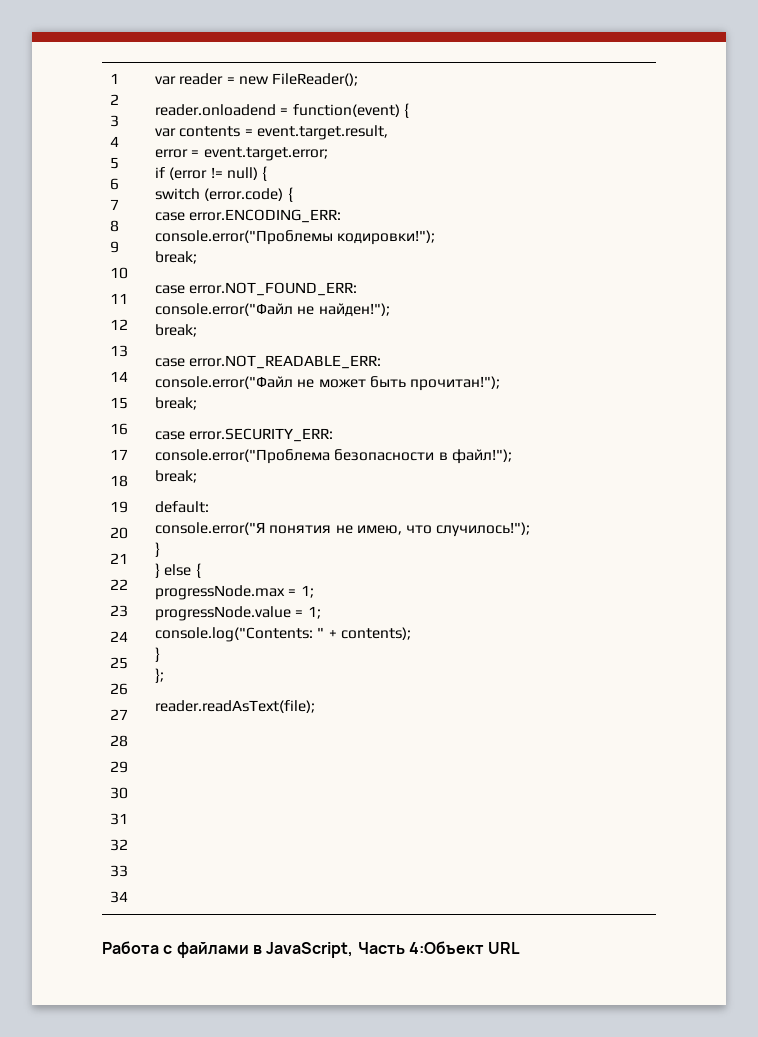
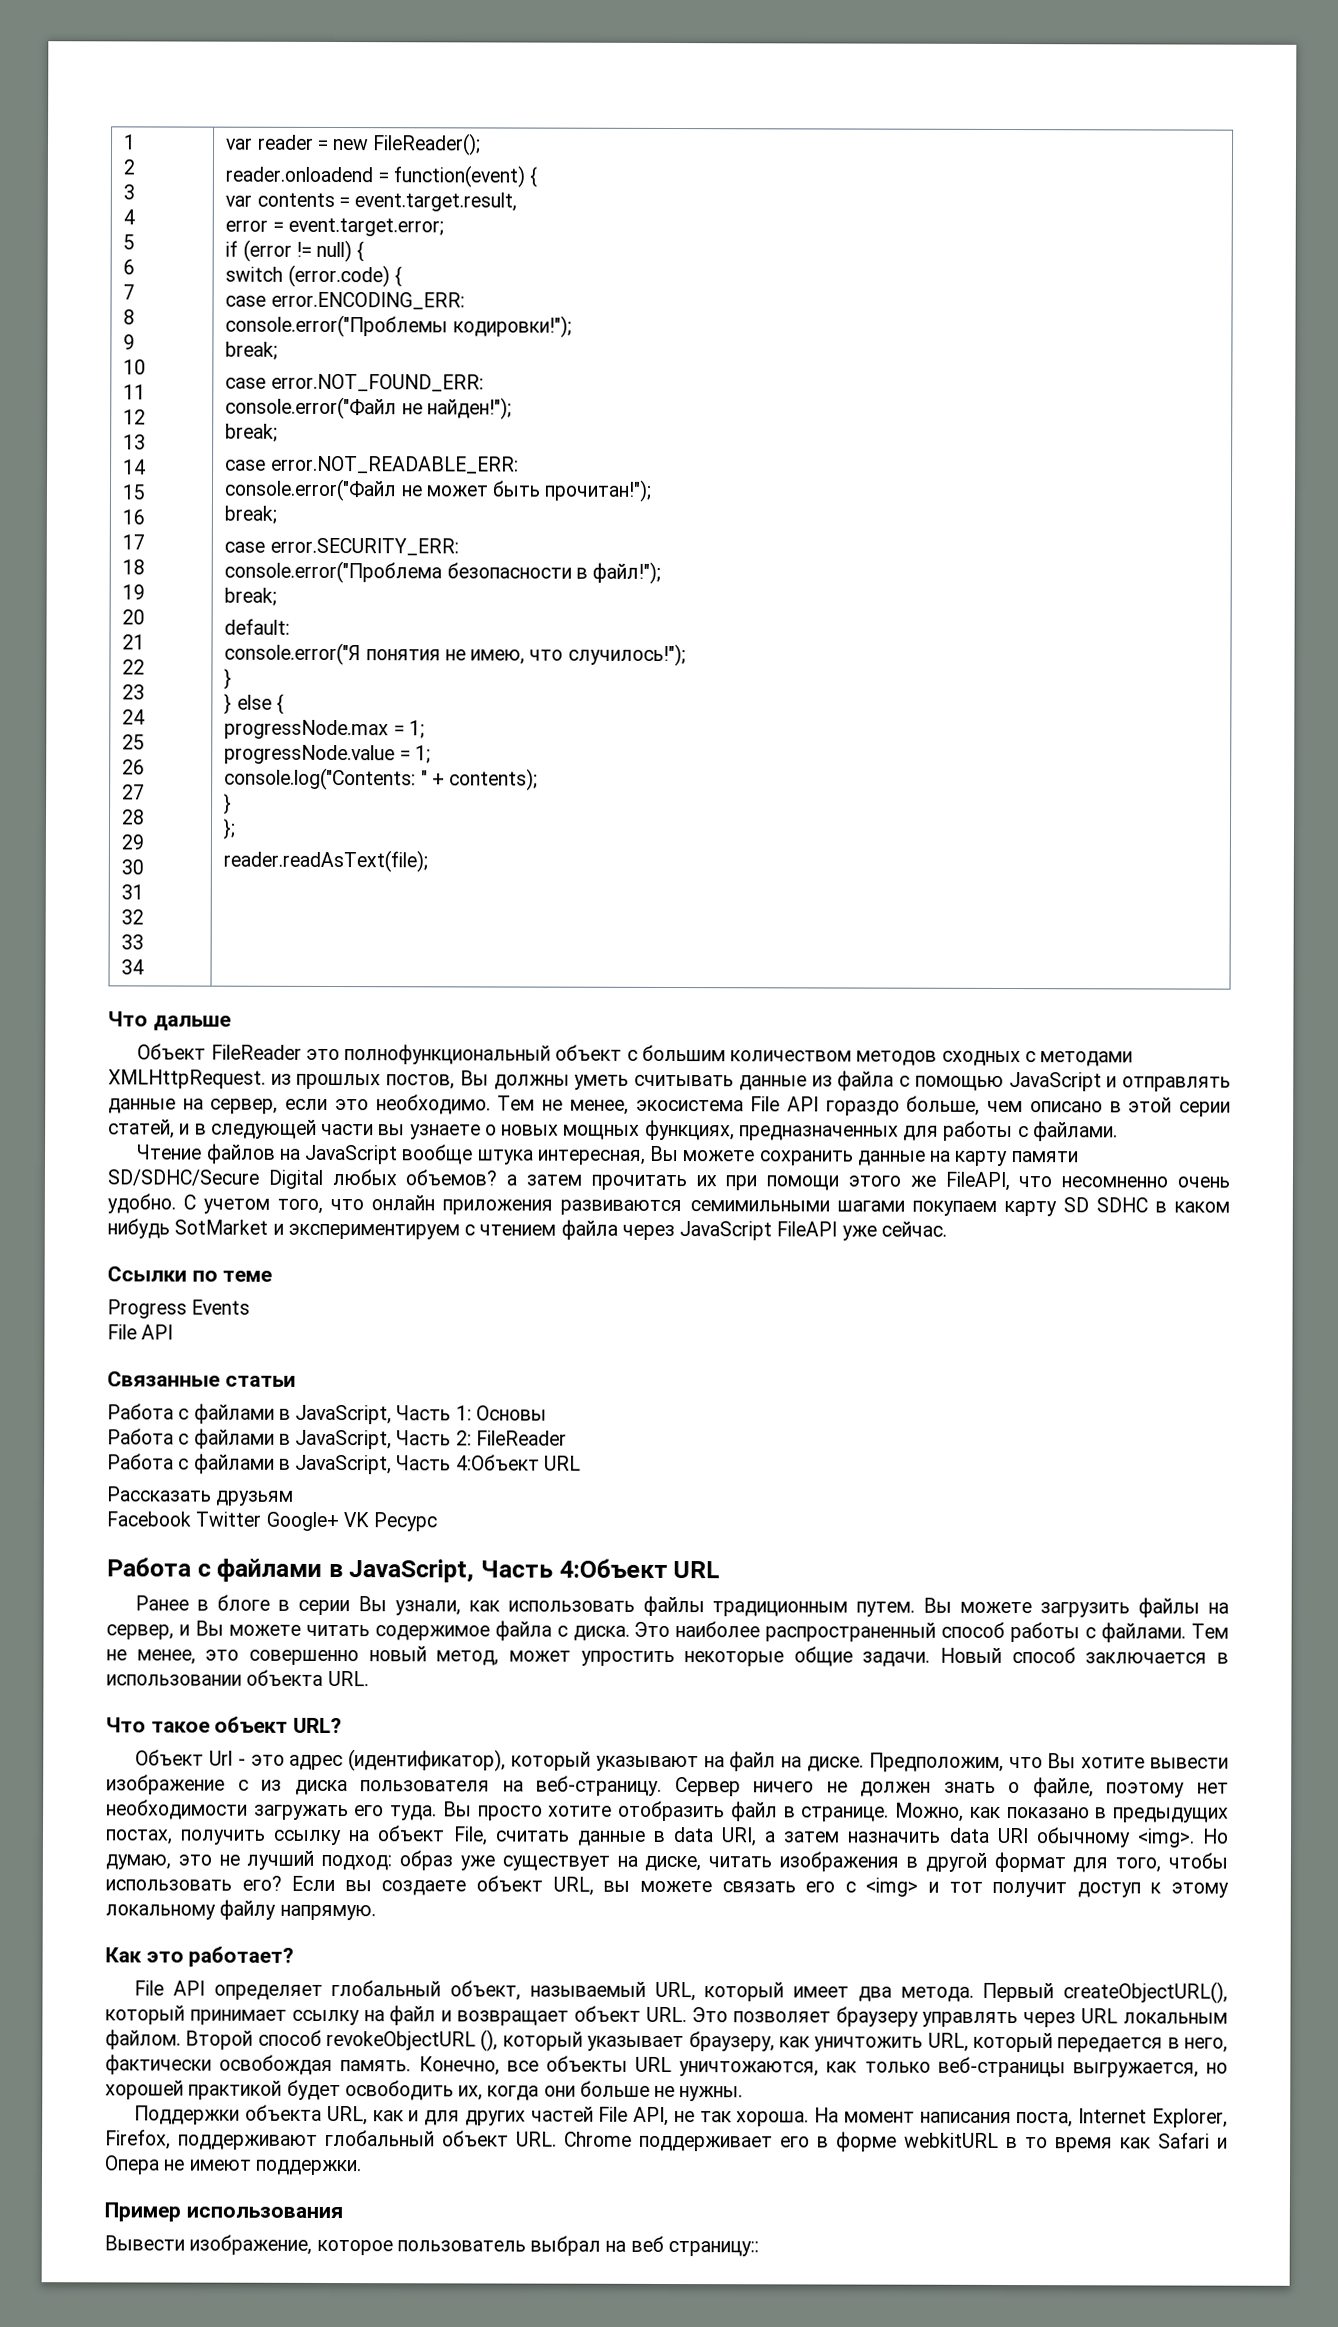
[102,941,521,958] // Работа с файлами в JavaScript, Часть 4:Объект URL -> [108,1011,231,1031] [137,1043,1134,1067] [108,1069,1232,1092] [108,1094,1231,1117] [108,1119,1118,1142] [137,1143,1079,1167] [107,1169,1230,1192] [107,1193,1231,1217] [107,1218,947,1241] [107,1266,273,1282] [107,1299,251,1319] [107,1324,174,1340] [107,1371,296,1387] [107,1403,547,1425] [107,1428,567,1450] [107,1453,581,1475] [106,1486,295,1506] [106,1511,438,1532] [106,1557,721,1583] [135,1594,1229,1618] [106,1620,1229,1643] [106,1646,1229,1667] [106,1669,369,1687] [106,1716,343,1734] [135,1749,1229,1772] [106,1774,1229,1798] [106,1799,1230,1823] [105,1825,1229,1848] [105,1850,1229,1873] [105,1875,1229,1898] [105,1899,376,1921] [105,1946,295,1967] [134,1980,1228,2004] [105,2005,1228,2028] [105,2029,1229,2053] [105,2054,1228,2078] [105,2079,744,2102] [134,2104,1229,2128] [105,2129,1228,2153] [104,2155,362,2176] [104,2202,343,2222] [104,2234,759,2257] // Что дальше // Объект FileReader это полнофункциональный объект с большим количеством методов сходных с методами XMLHttpRequest. из прошлых постов, Вы должны уметь считывать данные из файла с помощью JavaScript и отправлять данные на сервер, если это необходимо. Тем не менее, экосистема File API гораздо больше, чем описано в этой серии статей, и в следующей части вы узнаете о новых мощных функциях, предназначенных для работы с файлами. // Чтение файлов на JavaScript вообще штука интересная, Вы можете сохранить данные на карту памяти SD/SDHC/Secure Digital любых объемов? а затем прочитать их при помощи этого же FileAPI, что несомненно очень удобно. С учетом того, что онлайн приложения развиваются семимильными шагами покупаем карту SD SDHC в каком нибудь SotMarket и экспериментируем с чтением файла через JavaScript FileAPI уже сейчас. // Ссылки по теме // Progress Events // File API // Связанные статьи // Работа с файлами в JavaScript, Часть 1: Основы // Работа с файлами в JavaScript, Часть 2: FileReader // Работа с файлами в JavaScript, Часть 4:Объект URL // Рассказать друзьям // Facebook Twitter Google+ VK Ресурс // Работа с файлами в JavaScript, Часть 4:Объект URL // Ранее в блоге в серии Вы узнали, как использовать файлы традиционным путем. Вы можете загрузить файлы на сервер, и Вы можете читать содержимое файла с диска. Это наиболее распространенный способ работы с файлами. Тем не менее, это совершенно новый метод, может упростить некоторые общие задачи. Новый способ заключается в использовании объекта URL. // Что такое объект URL? // Объект Url - это адрес (идентификатор), который указывают на файл на диске. Предположим, что Вы хотите вывести изображение с из диска пользователя на веб-страницу. Сервер ничего не должен знать о файле, поэтому нет необходимости загружать его туда. Вы просто хотите отобразить файл в странице. Можно, как показано в предыдущих постах, получить ссылку на объект File, считать данные в data URI, а затем назначить data URI обычному <img>. Но думаю, это не лучший подход: образ уже существует на диске, читать изображения в другой формат для того, чтобы использовать его? Если вы создаете объект URL, вы можете связать его с <img> и тот получит доступ к этому локальному файлу напрямую. // Как это работает? // File API определяет глобальный объект, называемый URL, который имеет два метода. Первый createObjectURL(), который принимает ссылку на файл и возвращает объект URL. Это позволяет браузеру управлять через URL локальным файлом. Второй способ revokeObjectURL (), который указывает браузеру, как уничтожить URL, который передается в него, фактически освобождая память. Конечно, все объекты URL уничтожаются, как только веб-страницы выгружается, но хорошей практикой будет освободить их, когда они больше не нужны. // Поддержки объекта URL, как и для других частей File API, не так хороша. На момент написания поста, Internet Explorer, Firefox, поддерживают глобальный объект URL. Chrome поддерживает его в форме webkitURL в то время как Safari и Опера не имеют поддержки. // Пример использования // Вывести изображение, которое пользователь выбрал на веб страницу::

